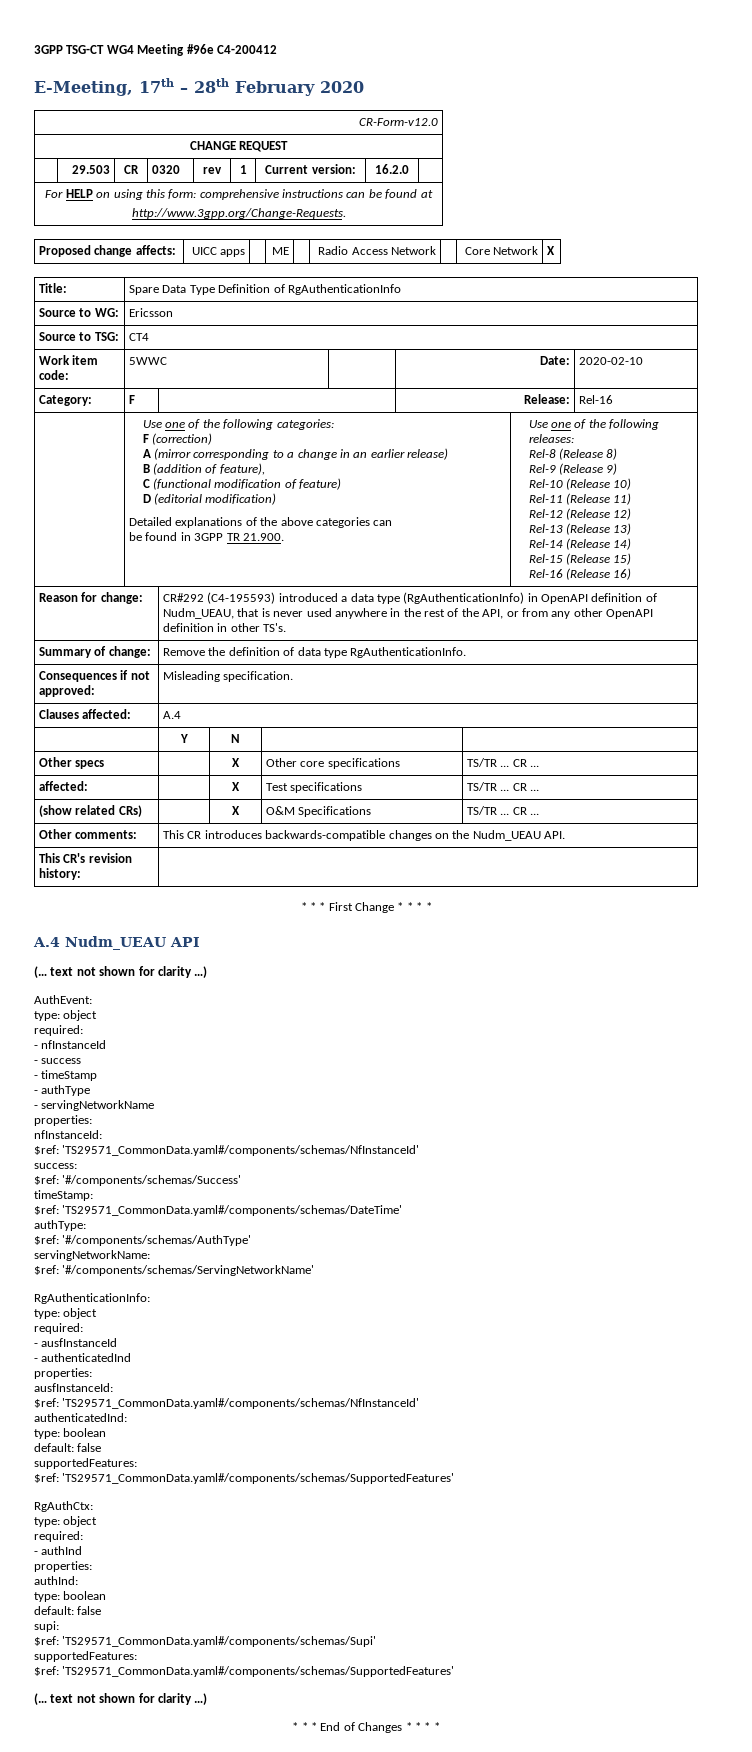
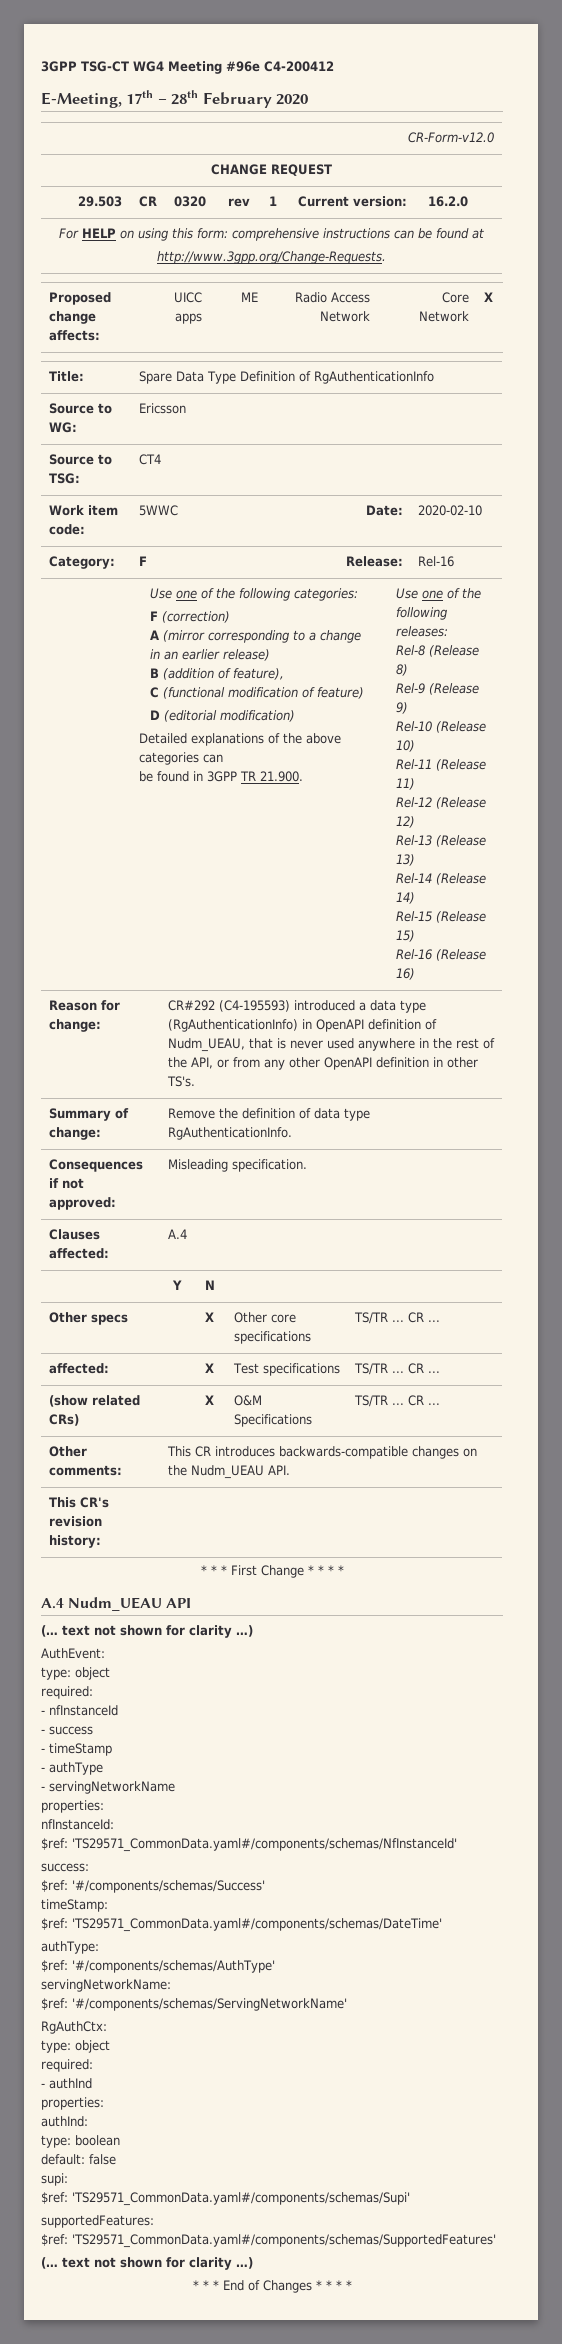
[34,1293,150,1304] [34,1308,98,1319] [34,1323,83,1334] [34,1338,118,1347] [34,1353,132,1362] [34,1368,92,1379] [34,1383,113,1392] [34,1398,420,1409] [34,1413,127,1422] [34,1428,107,1439] [34,1443,102,1452] [34,1458,137,1469] [34,1473,455,1484] // RgAuthenticationInfo: // type: object // required: // - ausfInstanceId // - authenticatedInd // properties: // ausfInstanceId: // $ref: 'TS29571_CommonData.yaml#/components/schemas/NfInstanceId' // authenticatedInd: // type: boolean // default: false // supportedFeatures: // $ref: 'TS29571_CommonData.yaml#/components/schemas/SupportedFeatures' -> (347, 2004) none

